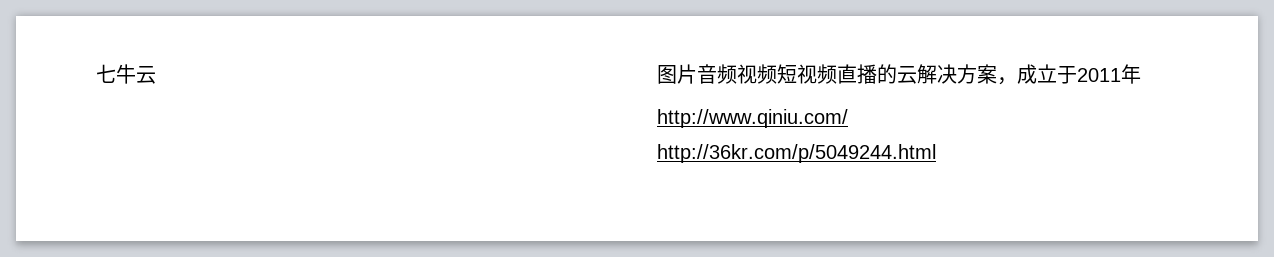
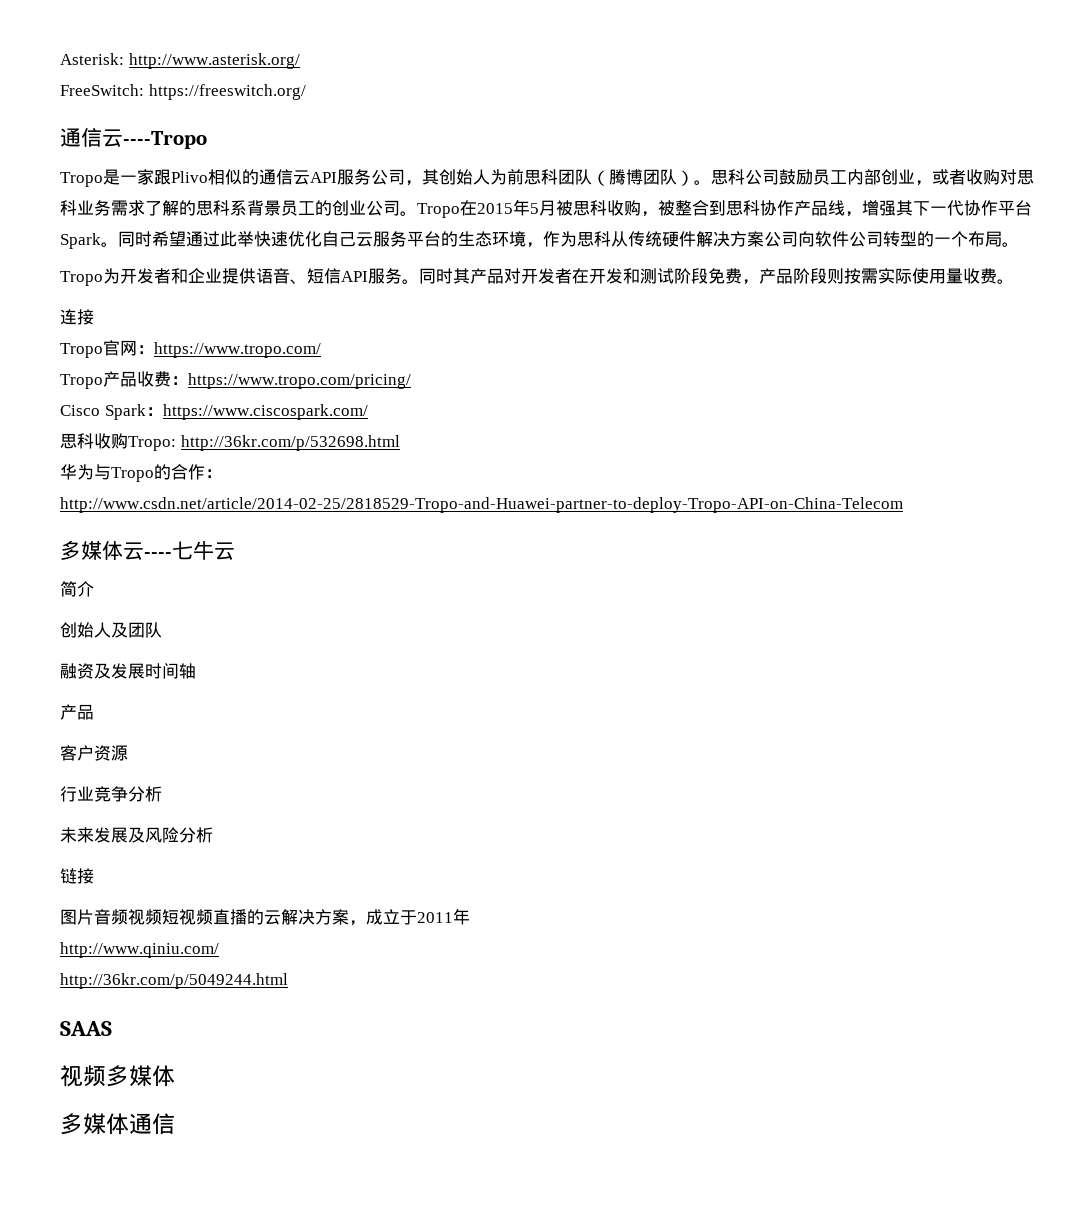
[96,64,156,84] 七牛云 -> [60,53,300,69] [60,84,306,100] [60,128,207,149] [60,169,1034,187] [60,199,1032,218] [60,231,1019,249] [60,268,1014,286] [60,309,94,325] [60,340,321,358] [60,371,411,389] [60,404,368,420] [60,433,400,451] [60,464,222,482] [60,497,903,513] [60,540,235,560] [60,581,94,597] [60,622,162,638] [60,663,196,679] [60,704,94,720] [60,745,128,761] [60,786,162,802] [60,827,213,843] [60,868,94,884] Asterisk: http://www.asterisk.org/ // FreeSwitch: https://freeswitch.org/ // 通信云----Tropo // Tropo是一家跟Plivo相似的通信云API服务公司，其创始人为前思科团队（腾博团队）。思科公司鼓励员工内部创业，或者收购对思科业务需求了解的思科系背景员工的创业公司。Tropo在2015年5月被思科收购，被整合到思科协作产品线，增强其下一代协作平台Spark。同时希望通过此举快速优化自己云服务平台的生态环境，作为思科从传统硬件解决方案公司向软件公司转型的一个布局。 // Tropo为开发者和企业提供语音、短信API服务。同时其产品对开发者在开发和测试阶段免费，产品阶段则按需实际使用量收费。 // 连接 // Tropo官网：https://www.tropo.com/ // Tropo产品收费：https://www.tropo.com/pricing/ // Cisco Spark：https://www.ciscospark.com/ // 思科收购Tropo: http://36kr.com/p/532698.html // 华为与Tropo的合作：http://www.csdn.net/article/2014-02-25/2818529-Tropo-and-Huawei-partner-to-deploy-Tropo-API-on-China-Telecom // 多媒体云----七牛云 // 简介 // 创始人及团队 // 融资及发展时间轴 // 产品 // 客户资源 // 行业竞争分析 // 未来发展及风险分析 // 链接
(936, 153) none -> [60,1021,112,1036] [60,1065,175,1087] [60,1113,175,1135] // SAAS // 视频多媒体 // 多媒体通信

